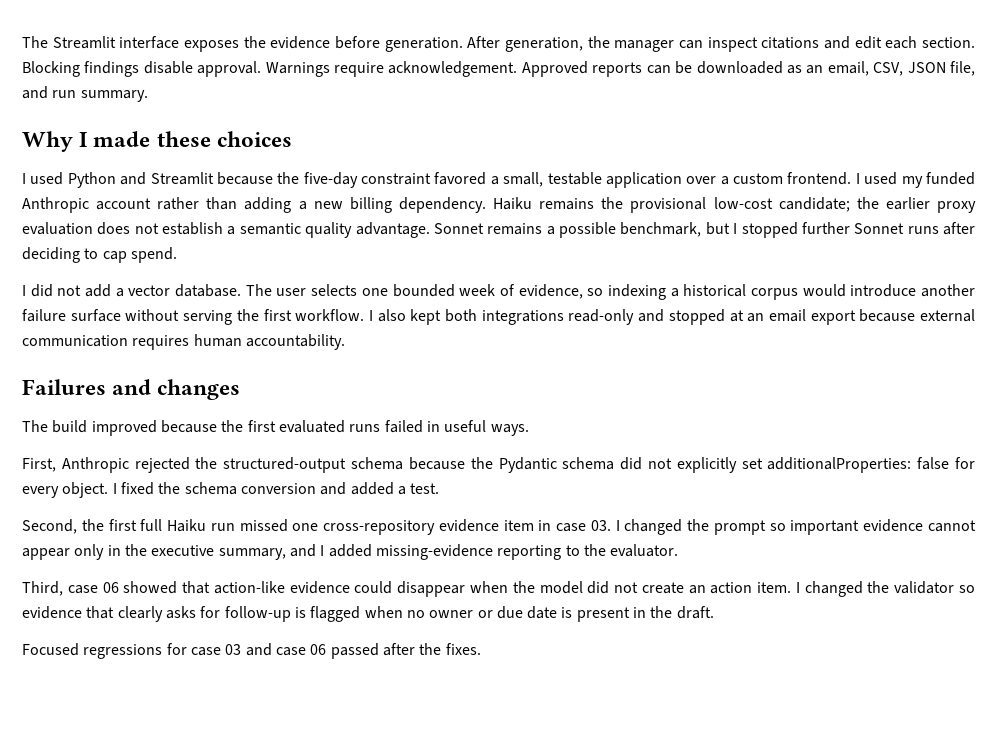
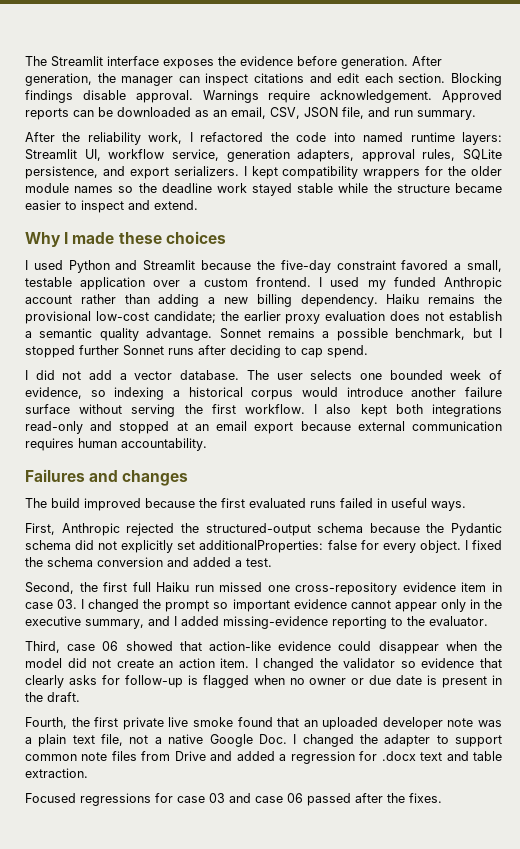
(148, 96) none -> [25,132,502,145] [25,149,502,162] [25,166,502,179] [25,183,503,196] [25,200,198,213] // After the reliability work, I refactored the code into named runtime layers: Streamlit UI, workflow service, generation adapters, approval rules, SQLite persistence, and export serializers. I kept compatibility wrappers for the older module names so the deadline work stayed stable while the structure became easier to inspect and extend.
(714, 612) none -> [25,717,502,730] [25,734,502,747] [25,751,502,764] [25,768,88,778] // Fourth, the first private live smoke found that an uploaded developer note was a plain text file, not a native Google Doc. I changed the adapter to support common note files from Drive and added a regression for .docx text and table extraction.

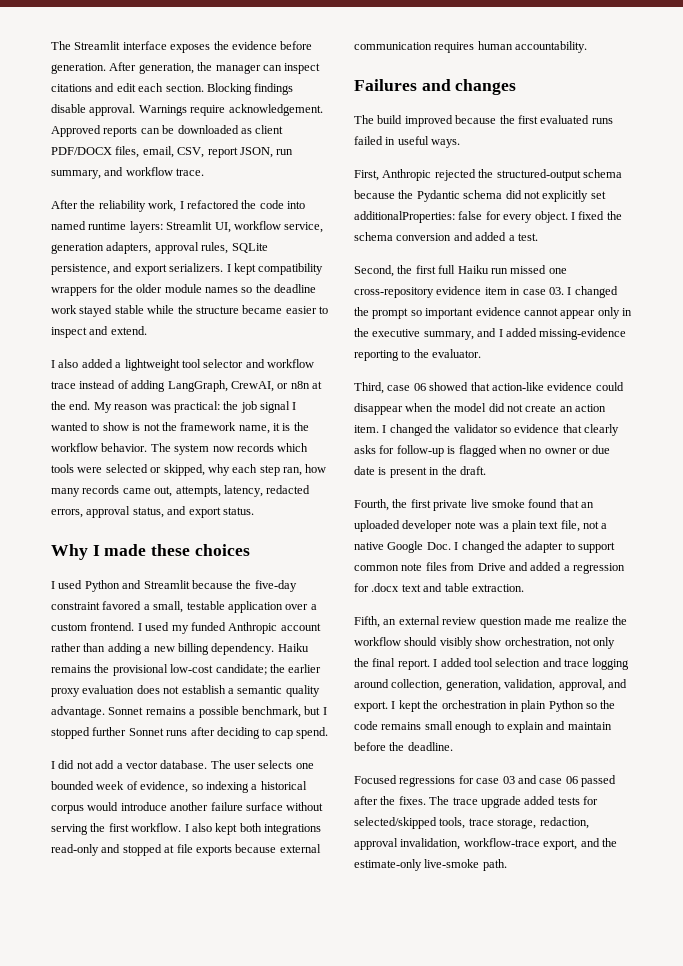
[213,107,476,120] an email, CSV, JSON file, and run summary. -> [255,125,284,134] [51,146,294,158] [51,167,205,179] client PDF/DOCX files, email, CSV, report JSON, run summary, and workflow trace.
(198, 205) none -> [51,359,314,371] [51,380,322,392] [51,401,297,413] [51,422,309,434] [51,443,309,455] [51,464,327,476] [51,485,311,497] [51,506,254,518] // I also added a lightweight tool selector and workflow trace instead of adding LangGraph, CrewAI, or n8n at the end. My reason was practical: the job signal I wanted to show is not the framework name, it is the workflow behavior. The system now records which tools were selected or skipped, why each step ran, how many records came out, attempts, latency, redacted errors, approval status, and export status.
[194,421,294,434] an email export -> [176,844,232,856] file exports
(88, 773) none -> [354,616,627,628] [354,637,616,649] [354,658,630,670] [354,679,627,691] [354,700,616,712] [354,721,612,733] [354,742,453,751] // Fifth, an external review question made me realize the workflow should visibly show orchestration, not only the final report. I added tool selection and trace logging around collection, generation, validation, approval, and export. I kept the orchestration in plain Python so the code remains small enough to explain and maintain before the deadline.
(442, 798) none -> [429,796,598,808] [354,817,589,829] [354,838,617,850] [354,859,507,871] The trace upgrade added tests for selected/skipped tools, trace storage, redaction, approval invalidation, workflow-trace export, and the estimate-only live-smoke path.

